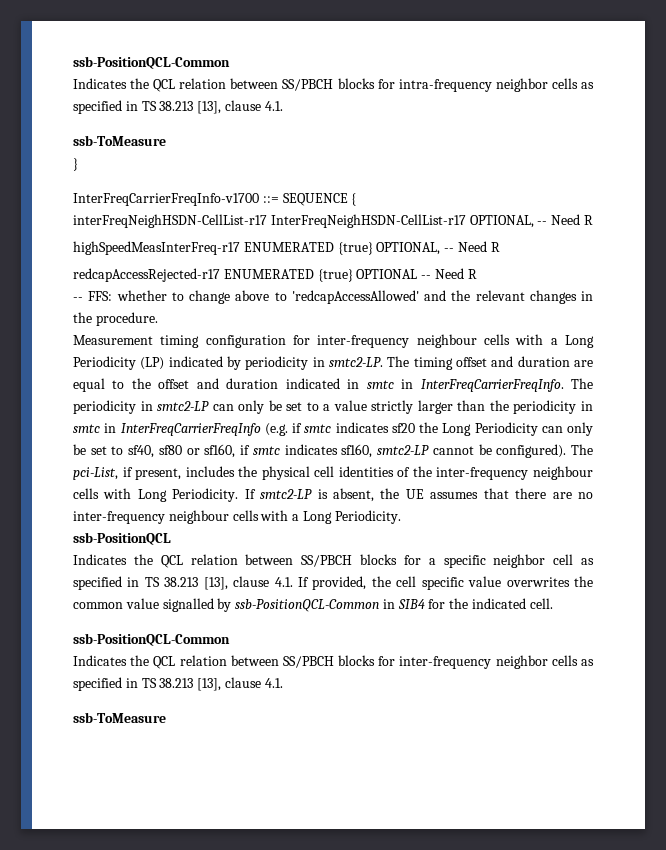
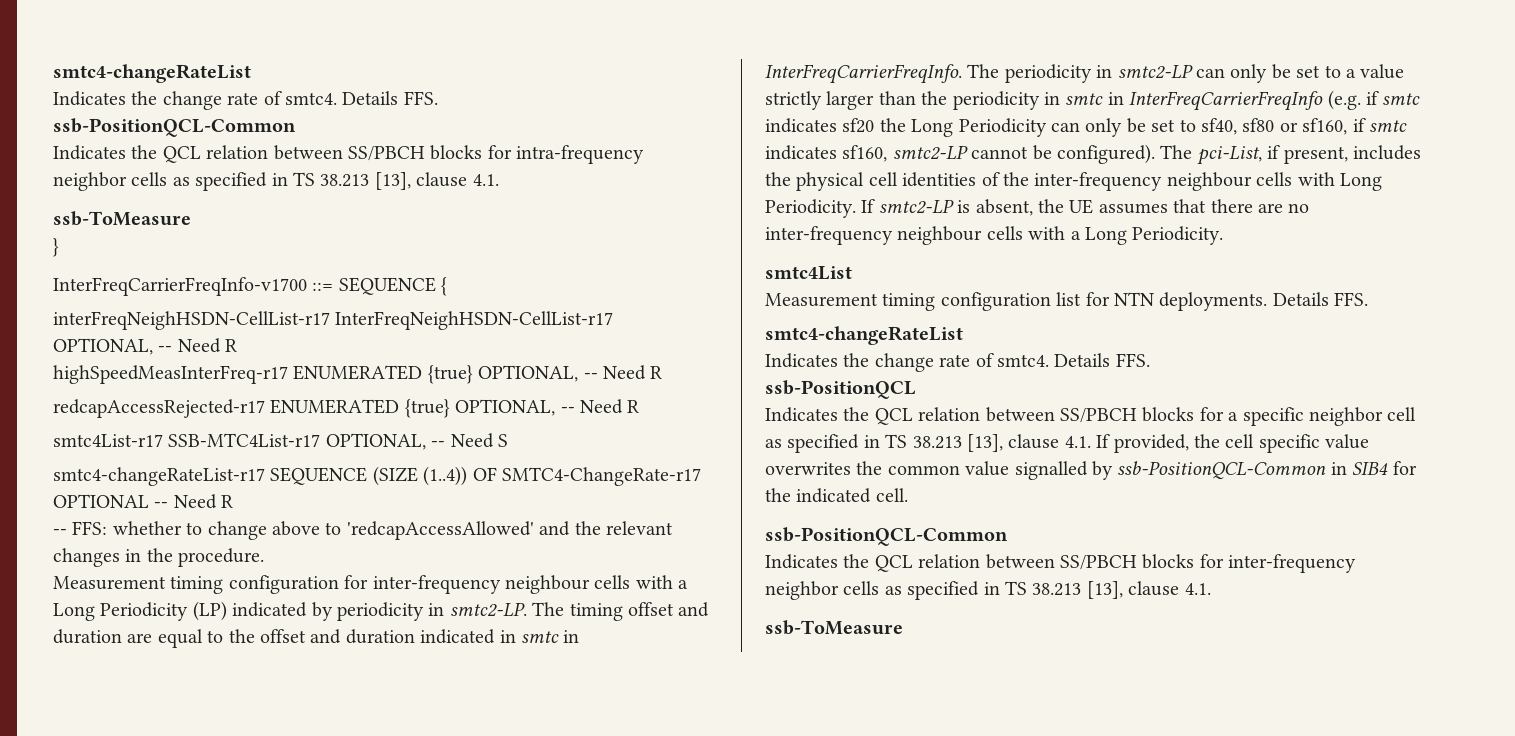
(73, 62) none -> [53,64,251,83] [53,91,438,110] smtc4-changeRateList // Indicates the change rate of smtc4. Details FFS. //
(353, 275) none -> [455,399,640,416] [53,433,508,450] [53,466,701,486] OPTIONAL, -- Need R // smtc4List-r17 SSB-MTC4List-r17 OPTIONAL, -- Need S // smtc4-changeRateList-r17 SEQUENCE (SIZE (1..4)) OF SMTC4-ChangeRate-r17
(401, 517) none -> [765,266,852,280] [765,292,1369,311] [765,326,963,345] [765,353,1150,372] // smtc4List // Measurement timing configuration list for NTN deployments. Details FFS. // smtc4-changeRateList // Indicates the change rate of smtc4. Details FFS.

